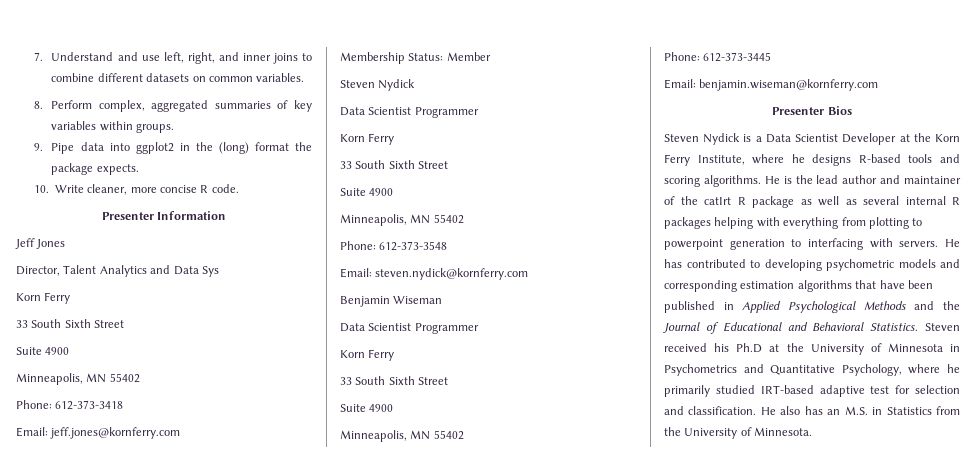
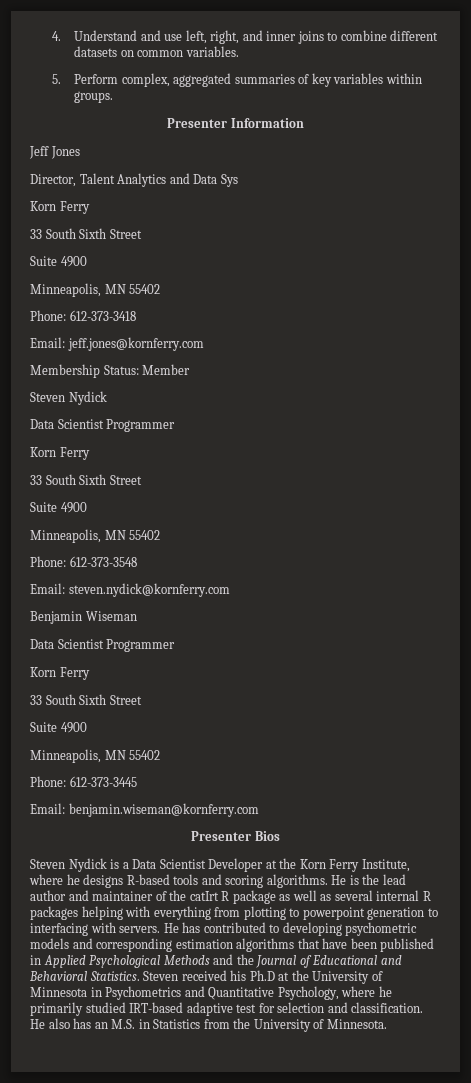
[33,52,43,61] 7. -> [52,31,62,41] 4.
[33,101,43,109] 8. -> [52,74,62,84] 5.
[33,142,312,154] [51,163,139,175] [33,184,239,195] // 9. Pipe data into ggplot2 in the (long) format the package expects. // 10. Write cleaner, more concise R code. -> (114, 97) none

